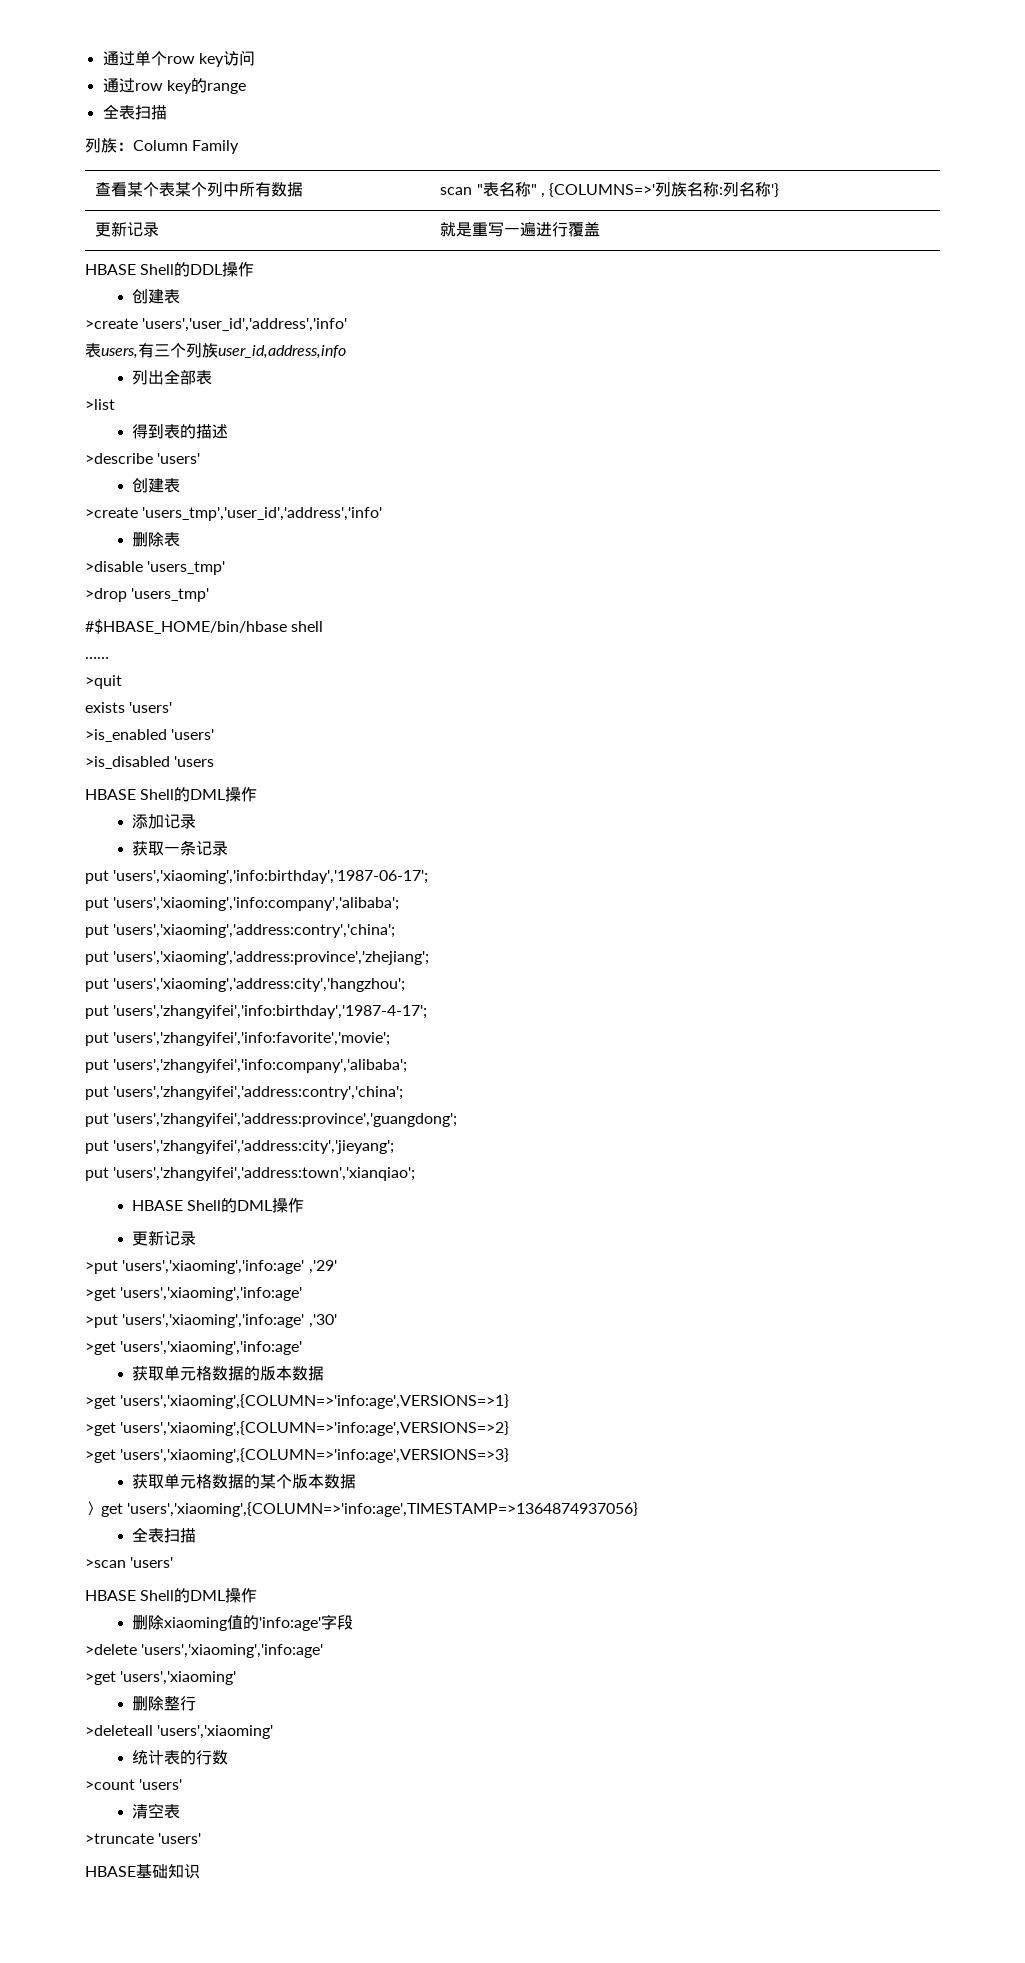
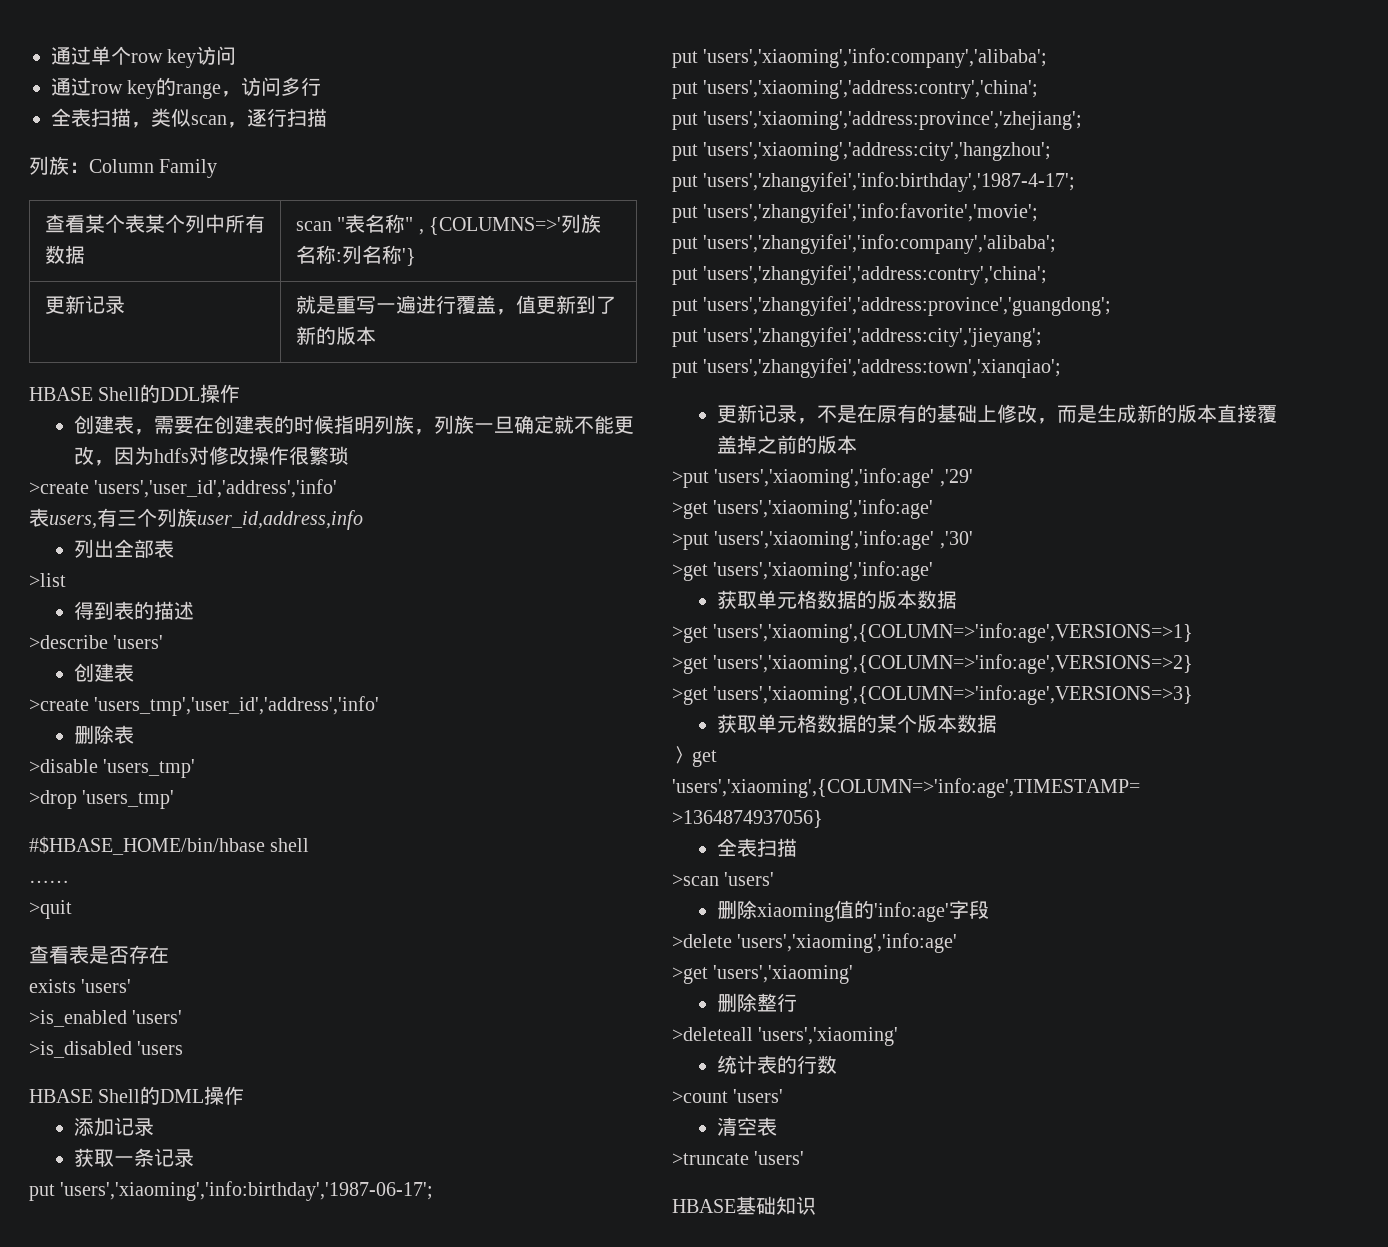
[102,104,167,120] // 全表扫描 -> [221,77,322,97] [51,108,327,128] ，访问多行 // 全表扫描，类似scan，逐行扫描
(601, 229) none -> [495,295,616,315] [295,326,376,345] ，值更新到了新的版本
(180, 296) none -> [133,415,634,435] [73,446,349,466] ，需要在创建表的时候指明列族，列族一旦确定就不能更改，因为hdfs对修改操作很繁琐
(122, 682) none -> [29,945,169,964] // 查看表是否存在
[131,1198,305,1213] [131,1230,196,1246] HBASE Shell的DML操作 // 更新记录 -> [716,404,1277,424] [716,435,857,454] 更新记录，不是在原有的基础上修改，而是生成新的版本直接覆盖掉之前的版本
[85,1588,258,1603] // HBASE Shell的DML操作 -> (775, 879) none

